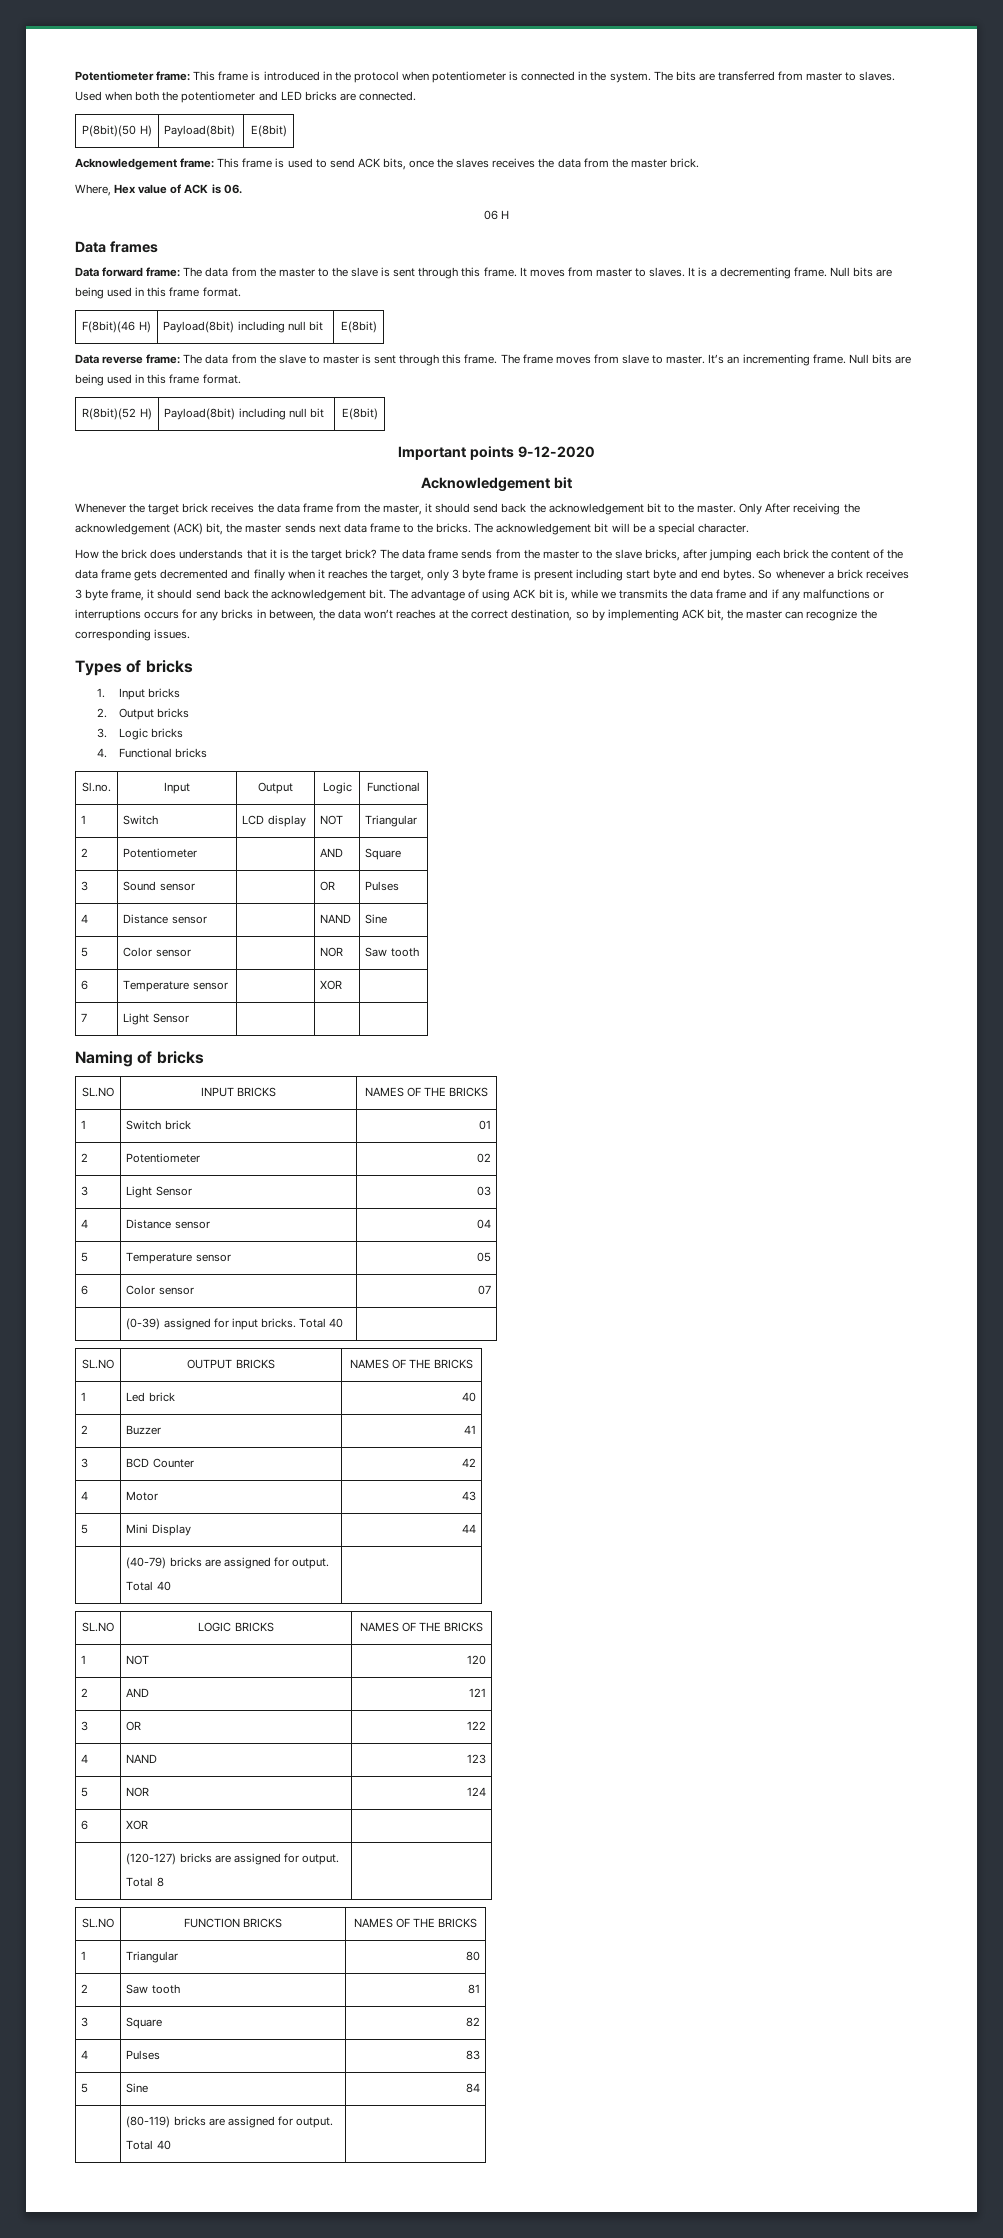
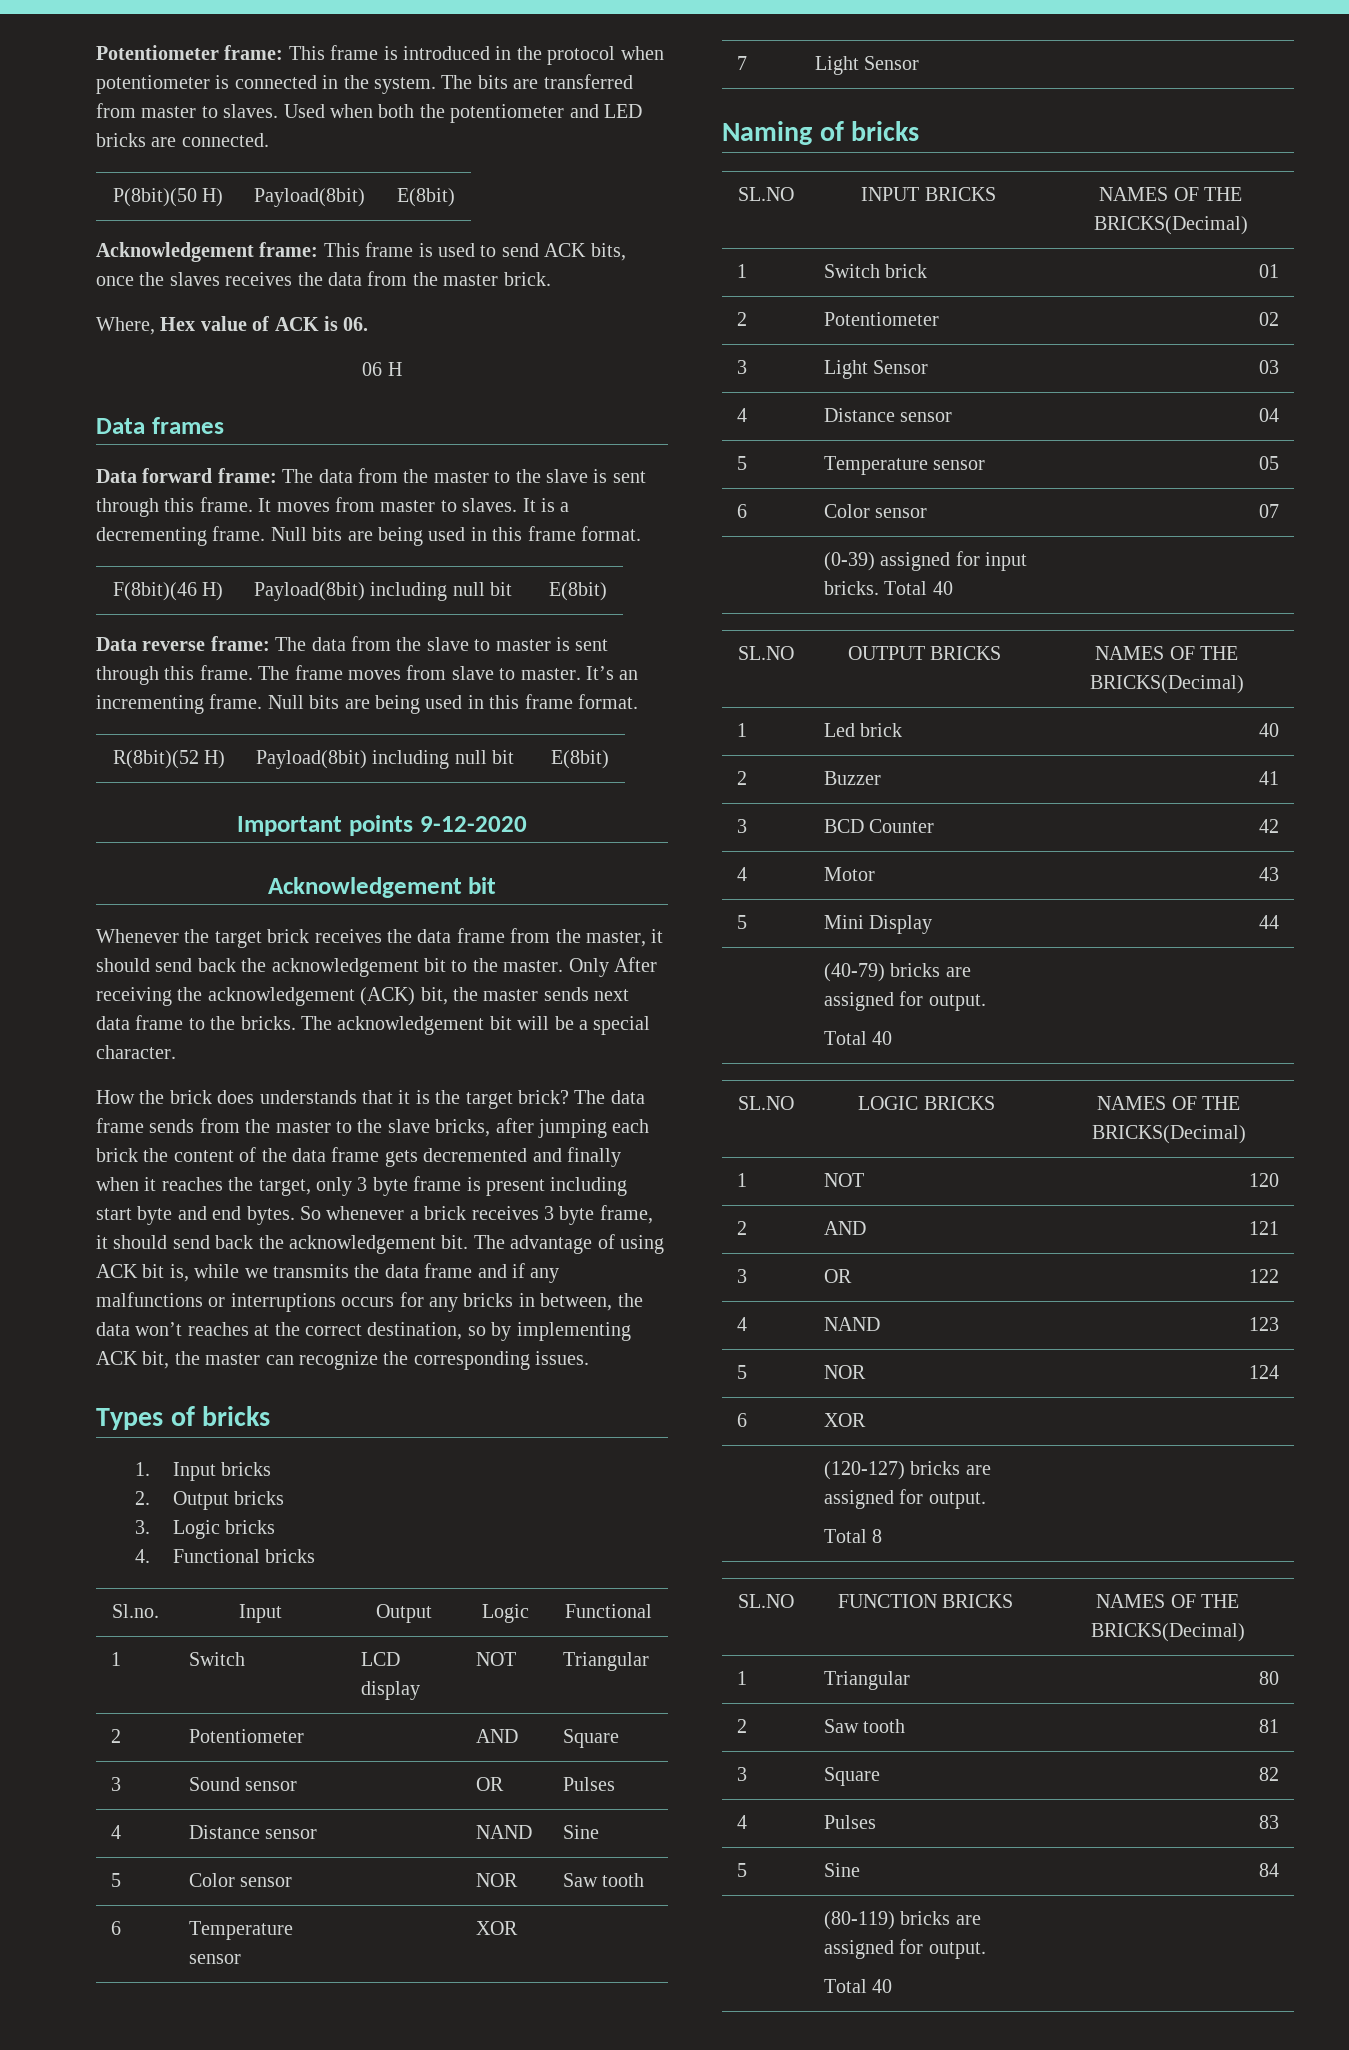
[449,1087,489,1097] BRICKS -> [1093,216,1248,235] BRICKS(Decimal)
[434,1359,474,1369] BRICKS -> [1089,675,1244,694] BRICKS(Decimal)
[444,1622,484,1632] BRICKS -> [1091,1125,1246,1144] BRICKS(Decimal)
[438,1918,478,1928] BRICKS -> [1090,1623,1245,1642] BRICKS(Decimal)

